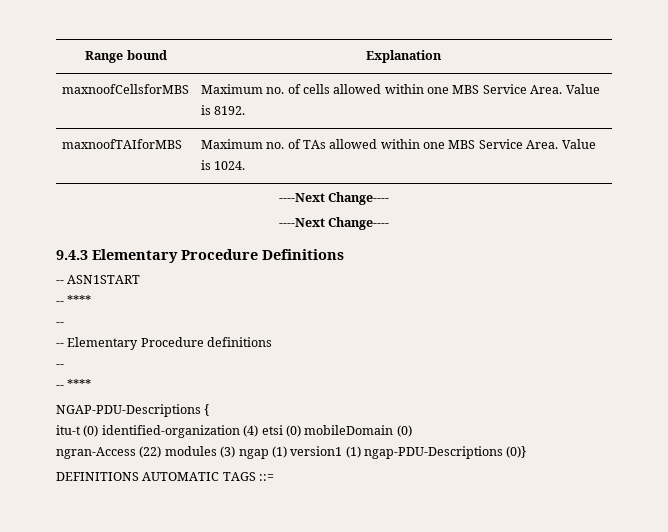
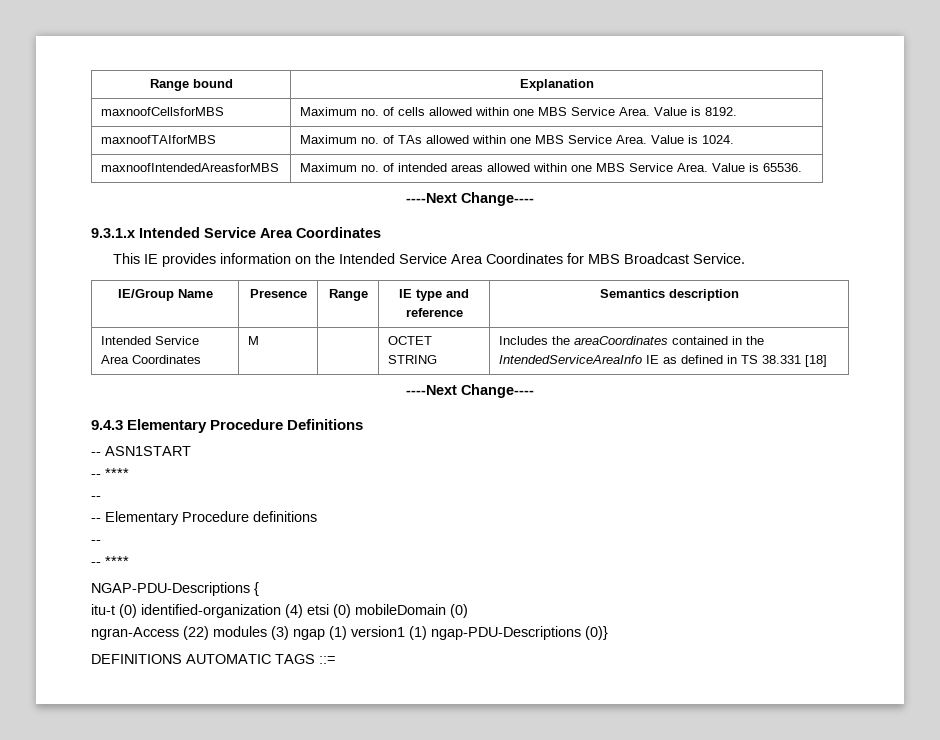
[278,192,390,205] // ----Next Change---- -> [101,163,280,172] [300,163,803,172] [406,192,534,206] [91,227,381,238] [113,253,746,267] [117,289,213,301] [249,289,307,298] [328,289,368,301] [399,289,469,301] [405,308,463,317] [599,289,739,301] [101,336,200,345] [101,355,202,364] [248,336,260,345] [388,336,433,345] [388,355,438,364] [499,336,765,345] [499,355,828,367] // maxnoofIntendedAreasforMBS | Maximum no. of intended areas allowed within one MBS Service Area. Value is 65536. // ----Next Change---- // 9.3.1.x Intended Service Area Coordinates // This IE provides information on the Intended Service Area Coordinates for MBS Broadcast Service. // IE/Group Name | Presence | Range | IE type and reference | Semantics description // Intended Service Area Coordinates | M | | OCTET STRING | Includes the areaCoordinates contained in the IntendedServiceAreaInfo IE as defined in TS 38.331 [18]

